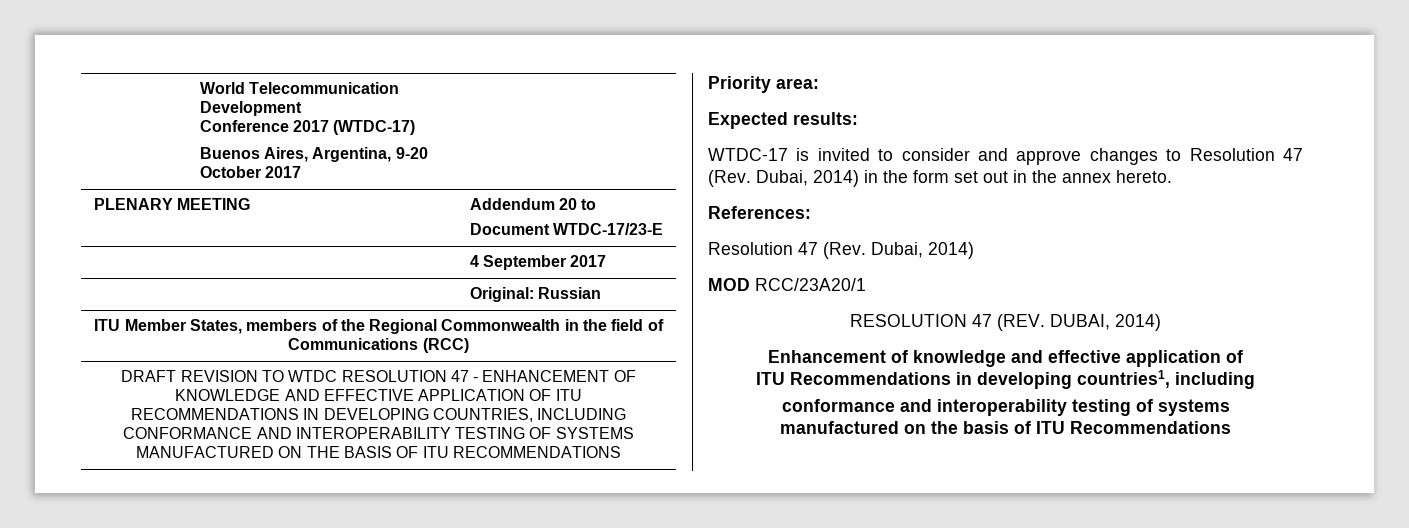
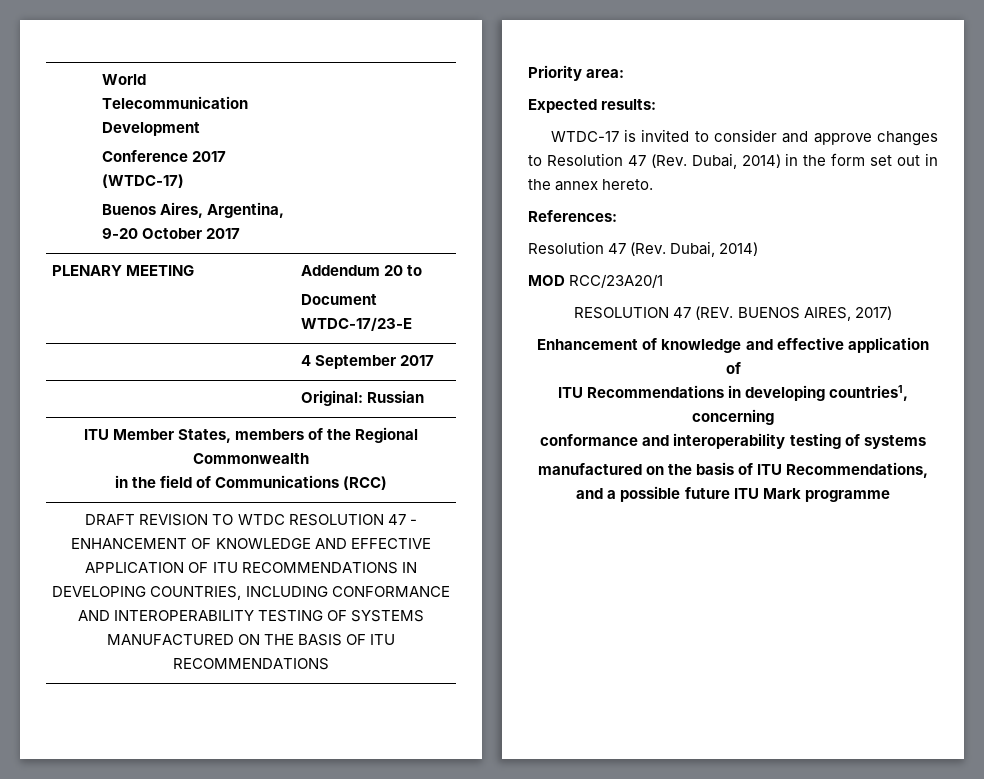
(561, 325) none -> (309, 458) //
[1050,314,1161,331] DUBAI, 2014) -> [737,306,892,321] BUENOS AIRES, 2017)
[1175,372,1255,389] including -> [692,409,774,425] concerning
[1070,421,1231,434] Recommendations -> [786,462,929,478] [576,486,890,502] Recommendations, and a possible future ITU Mark programme

